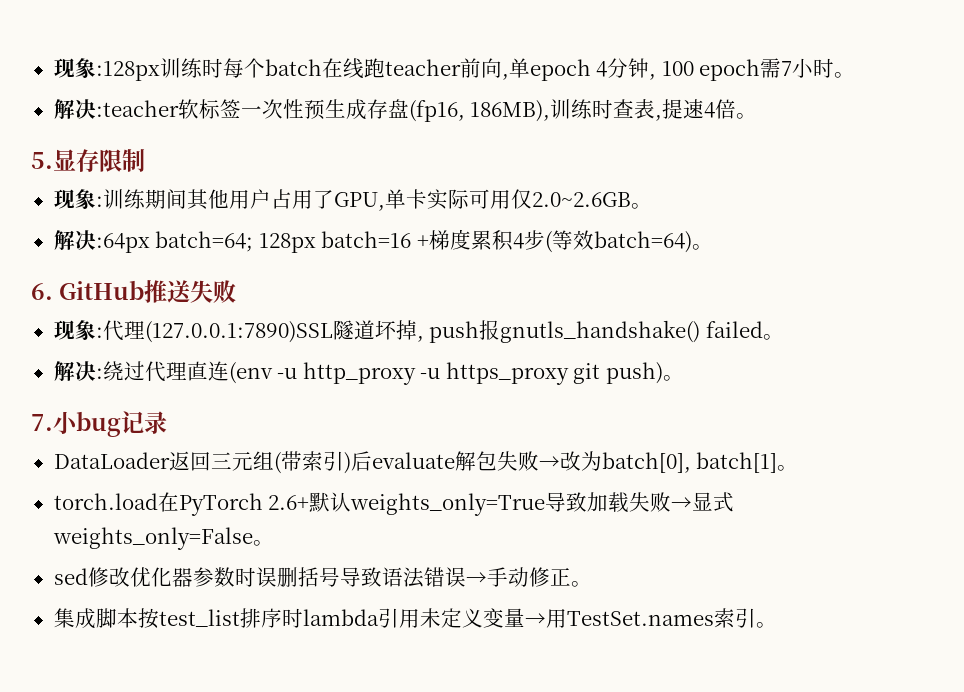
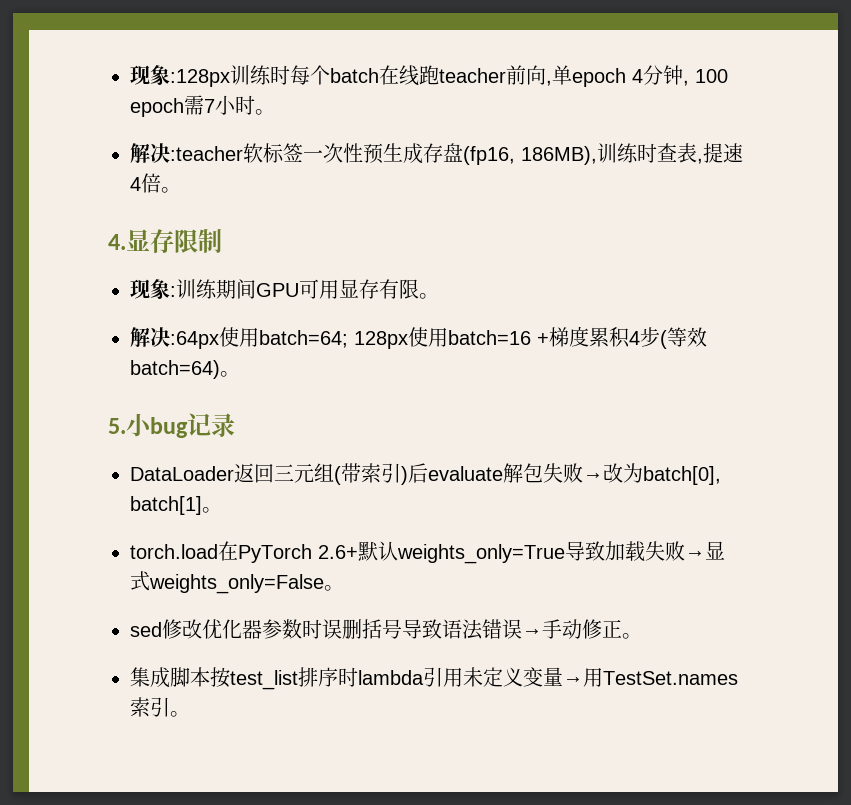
[31,152,53,169] 5. -> [108,234,126,250] 4.
[186,189,631,211] 其他用户占用了GPU,单卡实际可用仅2.0~2.6GB -> [256,279,419,299] GPU可用显存有限
(150, 243) none -> [219,327,259,347] 使用
(316, 243) none -> [408,327,448,347] 使用
[31,280,237,303] [53,320,784,343] [53,361,684,385] [31,414,53,431] 6. GitHub推送失败 // 现象:代理(127.0.0.1:7890)SSL隧道坏掉, push报gnutls_handshake() failed。 // 解决:绕过代理直连(env -u http_proxy -u https_proxy git push)。 // 7. -> [108,418,126,434] 5.

